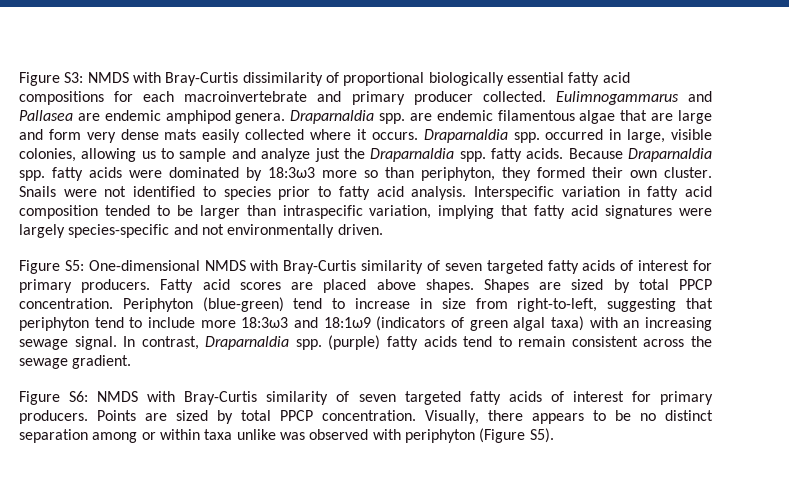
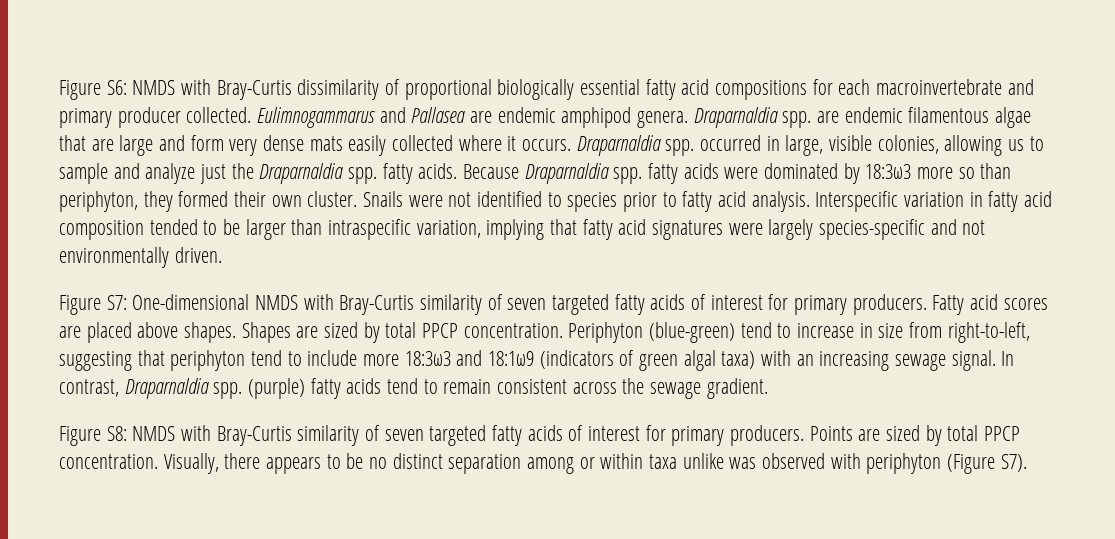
[19,72,84,86] Figure S3: -> [59,80,127,100] Figure S6:
[64,260,84,271] S5: -> [106,295,127,310] S7:
[69,391,89,402] S6: -> [106,426,127,441] S8:
[529,428,554,443] S5). -> [1000,454,1027,472] S7).

